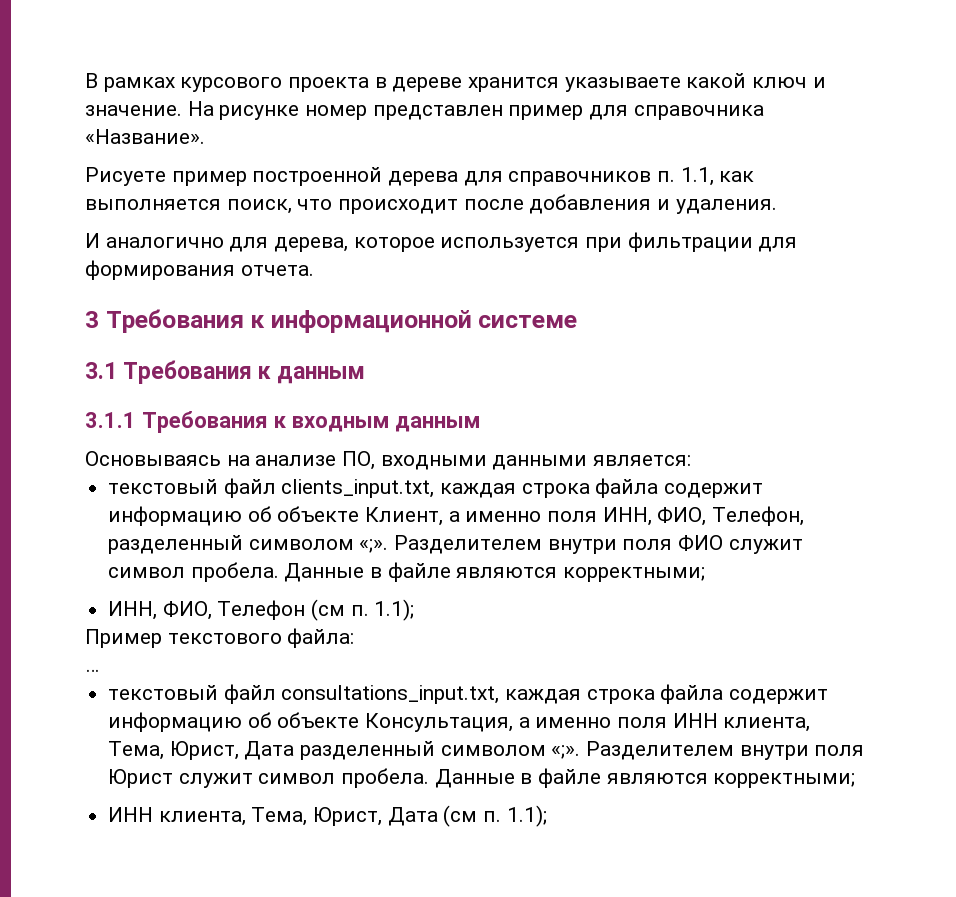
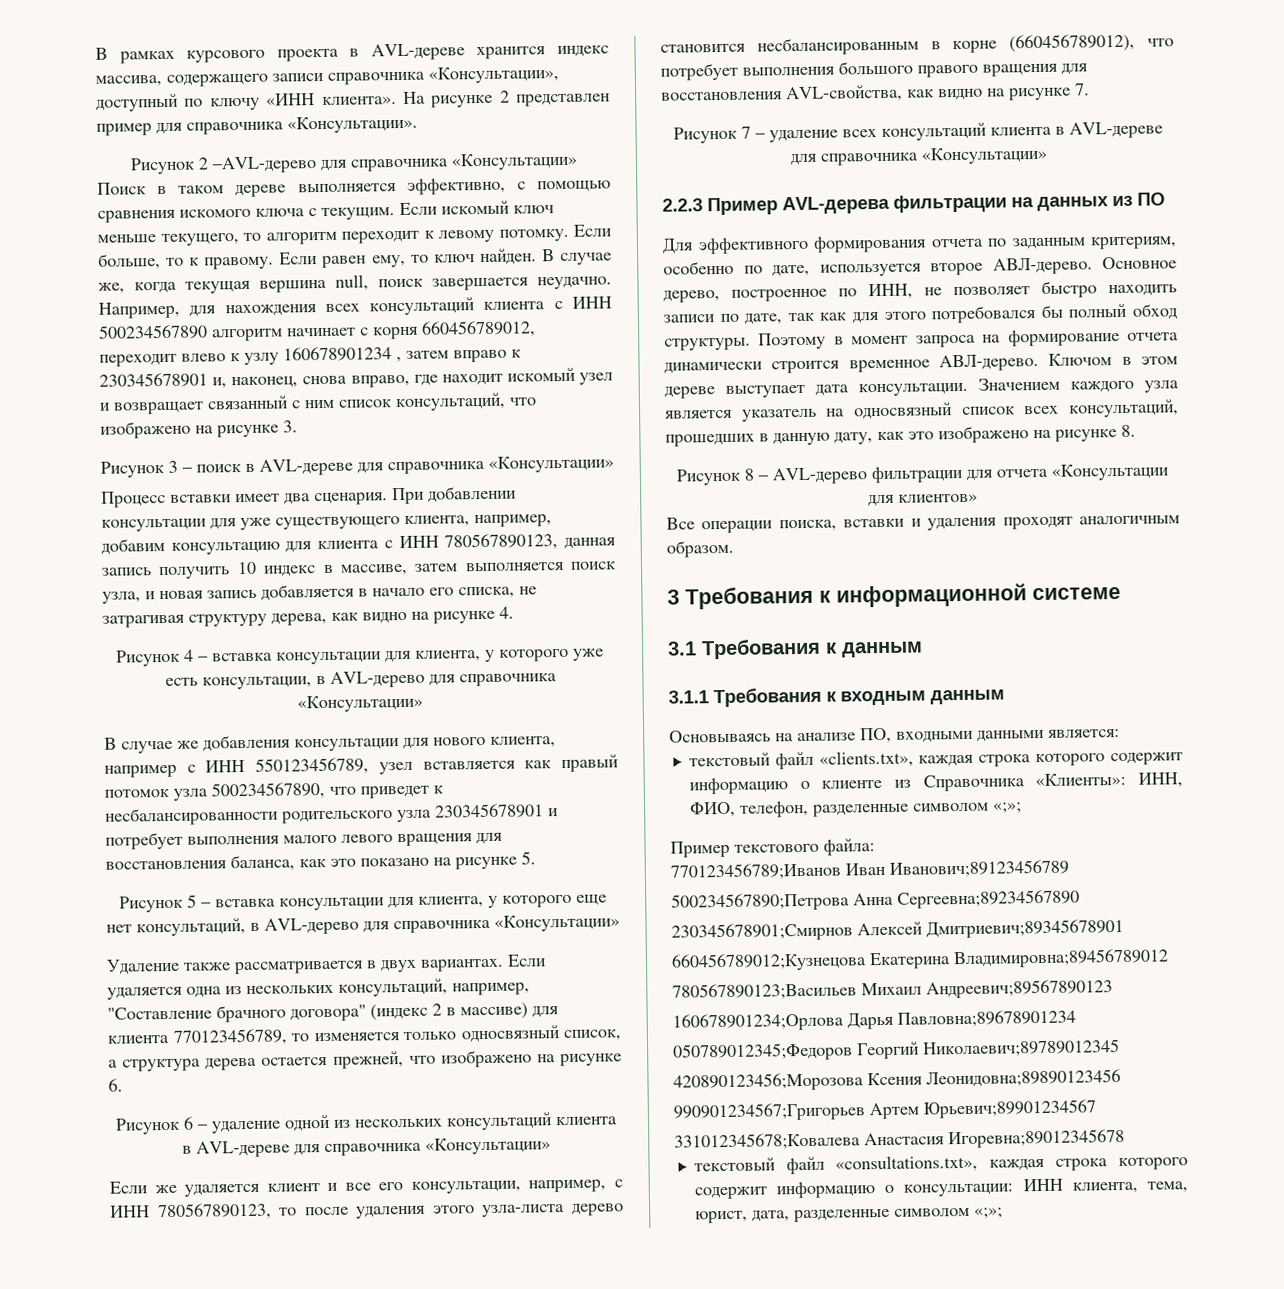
[392,73,826,92] [85,105,182,116] дереве хранится указываете какой ключ и значение. -> [370,43,609,61] [95,66,559,87] [96,93,397,112] AVL-дереве хранится индекс массива, содержащего записи справочника «Консультации», доступный по ключу «ИНН клиента».
[305,105,368,120] номер -> [499,90,510,103] 2
[85,129,205,144] [85,167,755,186] [85,194,777,214] [85,232,798,252] [85,260,314,280] «Название». // Рисуете пример построенной дерева для справочников п. 1.1, как выполняется поиск, что происходит после добавления и удаления. // И аналогично для дерева, которое используется при фильтрации для формирования отчета. -> [287,115,418,134] [129,152,578,175] [97,177,611,198] [97,200,554,223] [97,224,612,247] [98,248,612,270] [98,274,612,294] [98,296,612,319] [98,320,536,342] [99,346,521,367] [99,367,613,389] [99,392,536,415] [100,420,298,439] [100,455,614,478] [101,485,517,508] [101,514,552,532] [101,533,616,555] [101,561,616,580] [102,583,537,604] [102,606,514,628] [116,648,604,667] [164,670,557,690] [297,694,423,713] [104,734,556,754] [104,754,619,778] [104,781,443,801] [105,803,559,826] [105,831,503,850] [105,851,536,872] [119,894,607,913] [106,914,620,937] [106,954,547,975] [107,978,530,1000] [107,1002,559,1023] [107,1025,621,1046] [108,1049,622,1072] [108,1078,123,1092] [114,1112,618,1135] [181,1137,551,1158] [109,1179,623,1197] [110,1202,624,1221] [660,33,1174,56] [660,60,1088,81] [661,83,1090,103] [673,121,1163,144] [789,146,1047,166] [662,192,1165,216] [662,235,1177,255] [663,256,1177,277] [663,280,1177,303] [663,303,1177,325] [664,328,1179,351] [664,353,1178,374] [664,377,1179,399] [665,399,1179,422] [665,424,1136,447] [676,463,1169,486] [868,493,978,507] [666,515,1180,534] [666,539,734,558] «Консультации». // Рисунок 2 –AVL-дерево для справочника «Консультации» // Поиск в таком дереве выполняется эффективно, с помощью сравнения искомого ключа с текущим. Если искомый ключ меньше текущего, то алгоритм переходит к левому потомку. Если больше, то к правому. Если равен ему, то ключ найден. В случае же, когда текущая вершина null, поиск завершается неудачно. Например, для нахождения всех консультаций клиента с ИНН 500234567890 алгоритм начинает с корня 660456789012, переходит влево к узлу 160678901234 , затем вправо к 230345678901 и, наконец, снова вправо, где находит искомый узел и возвращает связанный с ним список консультаций, что изображено на рисунке 3. // Рисунок 3 – поиск в AVL-дереве для справочника «Консультации» // Процесс вставки имеет два сценария. При добавлении консультации для уже существующего клиента, например, добавим консультацию для клиента с ИНН 780567890123, данная запись получить 10 индекс в массиве, затем выполняется поиск узла, и новая запись добавляется в начало его списка, не затрагивая структуру дерева, как видно на рисунке 4. // Рисунок 4 – вставка консультации для клиента, у которого уже есть консультации, в AVL-дерево для справочника «Консультации» // В случае же добавления консультации для нового клиента, например с ИНН 550123456789, узел вставляется как правый потомок узла 500234567890, что приведет к несбалансированности родительского узла 230345678901 и потребует выполнения малого левого вращения для восстановления баланса, как это показано на рисунке 5. // Рисунок 5 – вставка консультации для клиента, у которого еще нет консультаций, в AVL-дерево для справочника «Консультации» // Удаление также рассматривается в двух вариантах. Если удаляется одна из нескольких консультаций, например, "Составление брачного договора" (индекс 2 в массиве) для клиента 770123456789, то изменяется только односвязный список, а структура дерева остается прежней, что изображено на рисунке 6. // Рисунок 6 – удаление одной из нескольких консультаций клиента в AVL-дереве для справочника «Консультации» // Если же удаляется клиент и все его консультации, например, с ИНН 780567890123, то после удаления этого узла-листа дерево становится несбалансированным в корне (660456789012), что потребует выполнения большого правого вращения для восстановления AVL-свойства, как видно на рисунке 7. // Рисунок 7 – удаление всех консультаций клиента в AVL-дереве для справочника «Консультации» // 2.2.3 Пример AVL-дерева фильтрации на данных из ПО // Для эффективного формирования отчета по заданным критериям, особенно по дате, используется второе АВЛ-дерево. Основное дерево, построенное по ИНН, не позволяет быстро находить записи по дате, так как для этого потребовался бы полный обход структуры. Поэтому в момент запроса на формирование отчета динамически строится временное АВЛ-дерево. Ключом в этом дереве выступает дата консультации. Значением каждого узла является указатель на односвязный список всех консультаций, прошедших в данную дату, как это изображено на рисунке 8. // Рисунок 8 – AVL-дерево фильтрации для отчета «Консультации для клиентов» // Все операции поиска, вставки и удаления проходят аналогичным образом.
[281,478,764,498] [108,506,805,526] [108,535,803,554] [108,562,706,582] [108,599,415,621] [85,628,355,648] [85,669,99,672] [108,684,829,704] [108,712,811,732] [108,741,865,760] [108,768,856,788] [108,805,547,827] clients_input.txt, каждая строка файла содержит информацию об объекте Клиент, а именно поля ИНН, ФИО, Телефон, разделенный символом «;». Разделителем внутри поля ФИО служит символ пробела. Данные в файле являются корректными; // ИНН, ФИО, Телефон (см п. 1.1); // Пример текстового файла: // … // текстовый файл consultations_input.txt, каждая строка файла содержит информацию об объекте Консультация, а именно поля ИНН клиента, Тема, Юрист, Дата разделенный символом «;». Разделителем внутри поля Юрист служит символ пробела. Данные в файле являются корректными; // ИНН клиента, Тема, Юрист, Дата (см п. 1.1); -> [818,750,1183,768] [688,772,1183,795] [688,800,1022,818] [670,838,875,858] [670,859,1069,881] [671,889,1080,912] [671,918,1124,942] [671,948,1169,972] [672,979,1113,1001] [672,1009,1076,1032] [673,1039,1120,1062] [673,1069,1121,1092] [673,1099,1096,1122] [674,1128,1125,1151] [693,1154,1188,1175] [693,1178,1188,1200] [694,1207,1003,1224] «clients.txt», каждая строка которого содержит информацию о клиенте из Справочника «Клиенты»: ИНН, ФИО, телефон, разделенные символом «;»; // Пример текстового файла: // 770123456789;Иванов Иван Иванович;89123456789 // 500234567890;Петрова Анна Сергеевна;89234567890 // 230345678901;Смирнов Алексей Дмитриевич;89345678901 // 660456789012;Кузнецова Екатерина Владимировна;89456789012 // 780567890123;Васильев Михаил Андреевич;89567890123 // 160678901234;Орлова Дарья Павловна;89678901234 // 050789012345;Федоров Георгий Николаевич;89789012345 // 420890123456;Морозова Ксения Леонидовна;89890123456 // 990901234567;Григорьев Артем Юрьевич;89901234567 // 331012345678;Ковалева Анастасия Игоревна;89012345678 // текстовый файл «consultations.txt», каждая строка которого содержит информацию о консультации: ИНН клиента, тема, юрист, дата, разделенные символом «;»;

